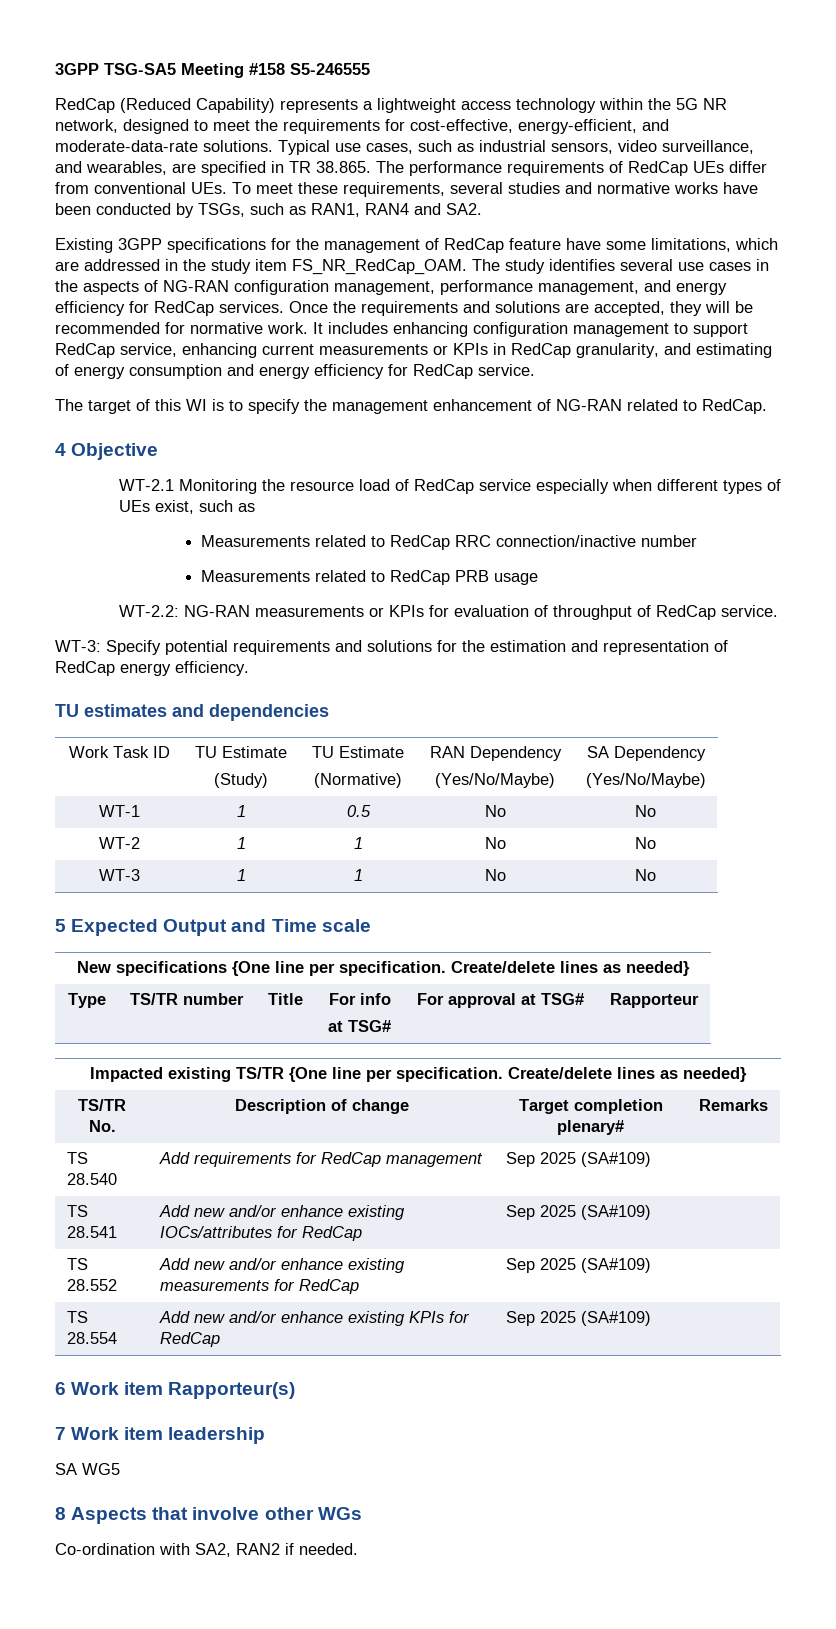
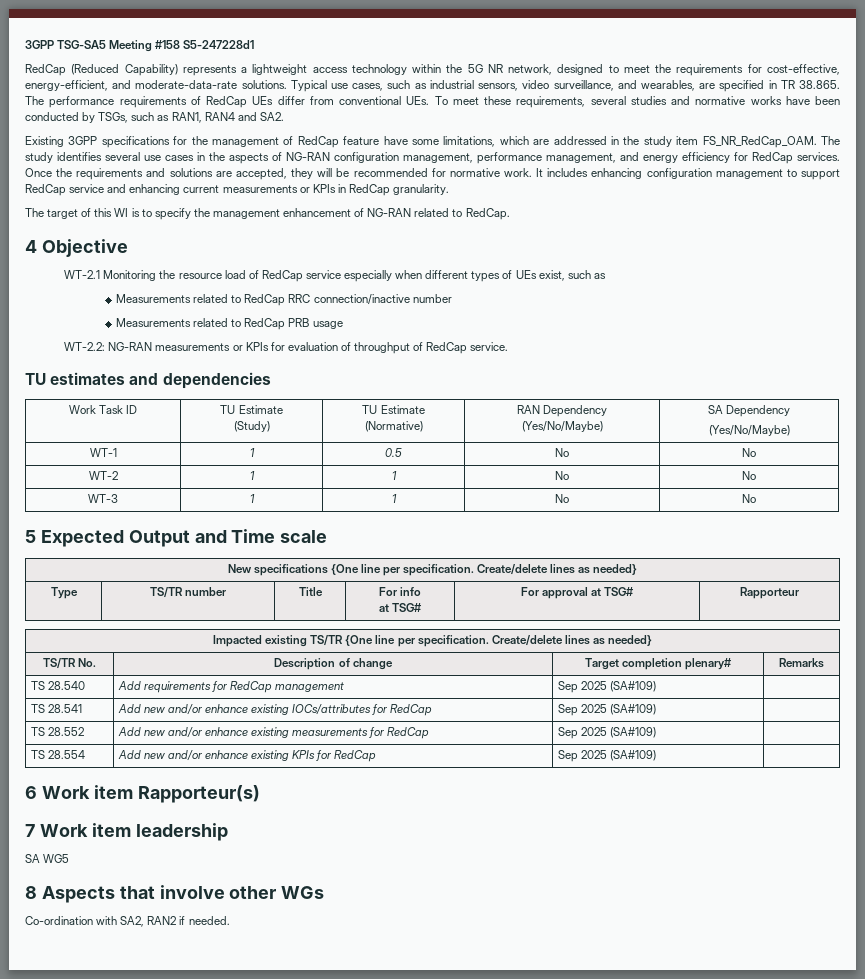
[290,63,370,75] S5-246555 -> [183,40,255,49] S5-247228d1
[120,343,177,357] service, -> [69,184,127,193] service and
[576,343,772,358] [55,364,535,379] granularity, and estimating of energy consumption and energy efficiency for RedCap service. -> [393,184,450,195] granularity.
[55,640,728,655] [55,661,249,676] // WT-3: Specify potential requirements and solutions for the estimation and representation of RedCap energy efficiency. -> (509, 346) none

